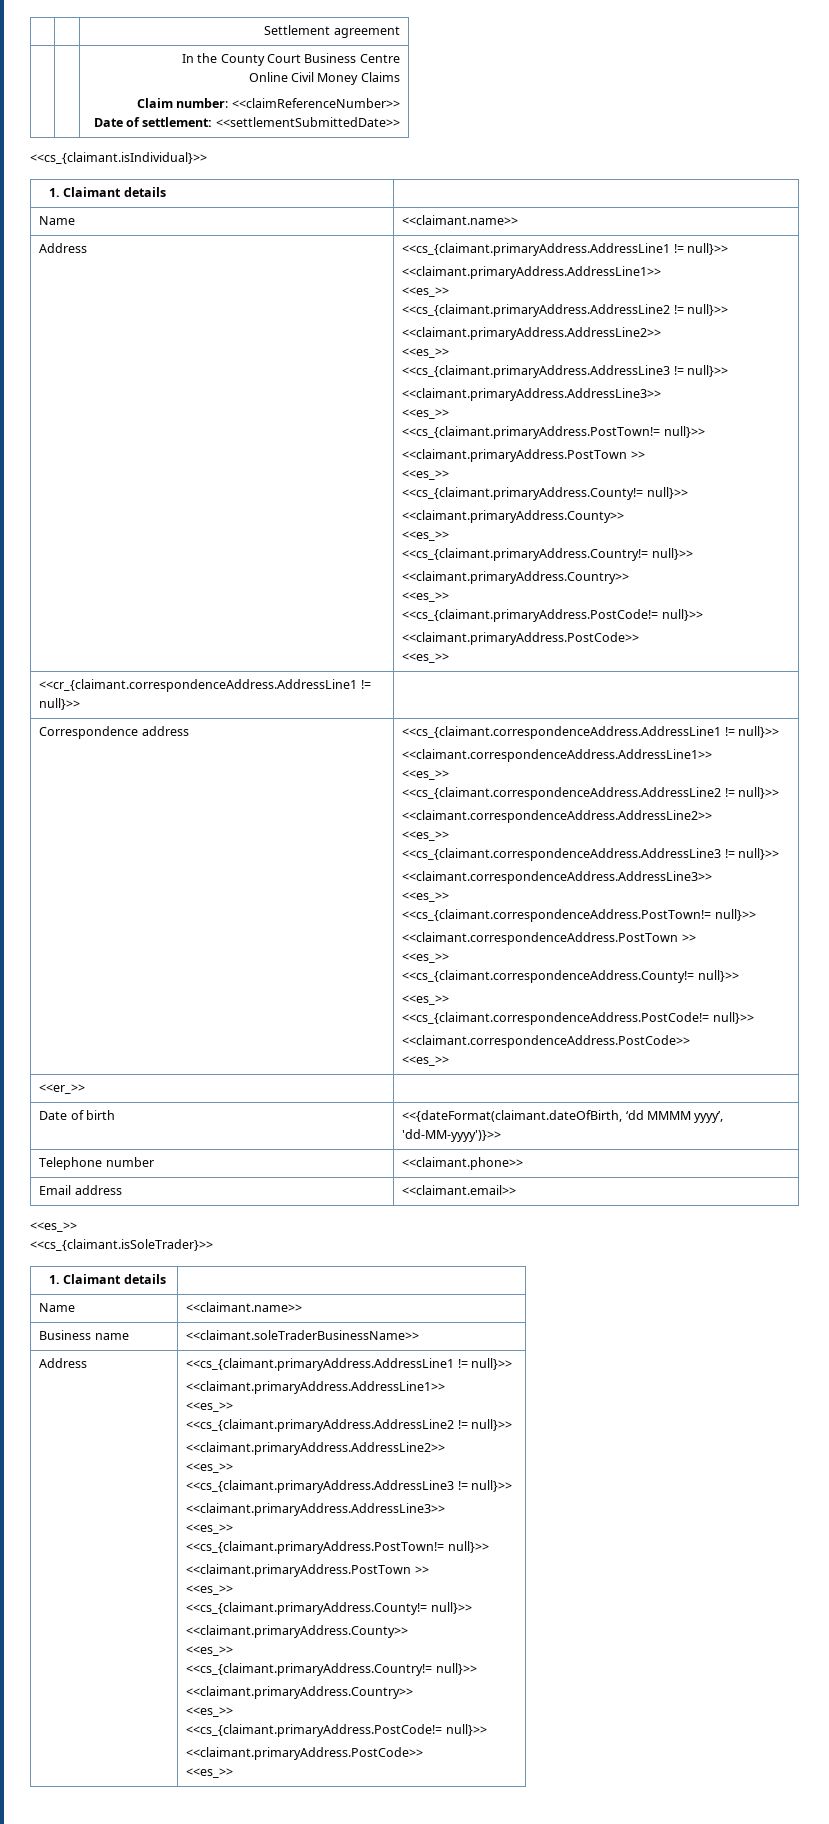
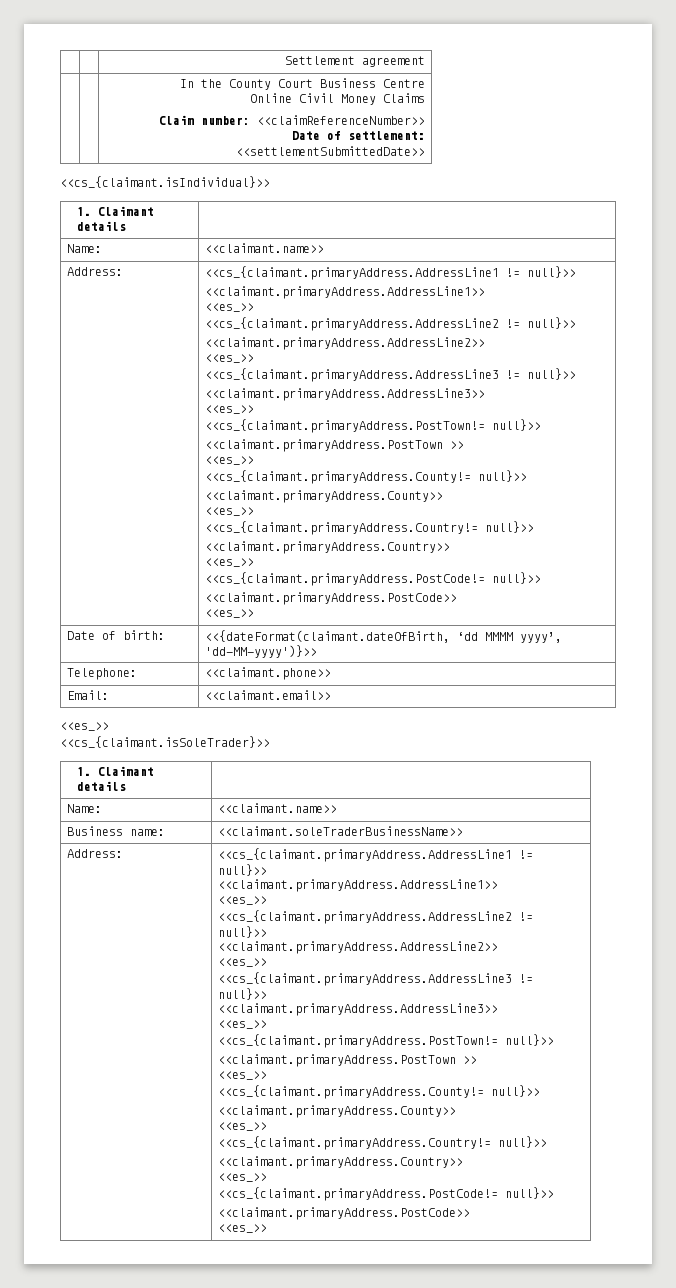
[39,216,76,225] [402,215,519,225] [39,243,88,253] Name | <<claimant.name>> // Address -> [67,244,103,253] [205,243,325,253] [67,267,124,276] Name: | <<claimant.name>> // Address:
[39,679,371,692] [39,698,81,710] [39,726,189,739] [402,726,780,739] [402,749,713,762] [402,770,450,780] [402,787,780,800] [402,810,713,823] [402,831,450,841] [402,848,780,861] [402,871,713,884] [402,892,450,902] [402,909,756,922] [402,932,696,945] [402,953,450,963] [402,970,739,983] [402,995,450,1005] [402,1012,754,1025] [402,1035,691,1048] [402,1056,450,1066] [39,1084,86,1094] [39,1110,116,1120] // <<cr_{claimant.correspondenceAddress.AddressLine1 != null}>> | // Correspondence address | <<cs_{claimant.correspondenceAddress.AddressLine1 != null}>> // <<claimant.correspondenceAddress.AddressLine1>> // <<es_>> // <<cs_{claimant.correspondenceAddress.AddressLine2 != null}>> // <<claimant.correspondenceAddress.AddressLine2>> // <<es_>> // <<cs_{claimant.correspondenceAddress.AddressLine3 != null}>> // <<claimant.correspondenceAddress.AddressLine3>> // <<es_>> // <<cs_{claimant.correspondenceAddress.PostTown!= null}>> // <<claimant.correspondenceAddress.PostTown >> // <<es_>> // <<cs_{claimant.correspondenceAddress.County!= null}>> // <<es_>> // <<cs_{claimant.correspondenceAddress.PostCode!= null}>> // <<claimant.correspondenceAddress.PostCode>> // <<es_>> // <<er_>> | // Date of birth -> [67,630,166,640] // Date of birth:
[39,1157,154,1170] Telephone number -> [67,668,138,680] Telephone:
[39,1185,122,1195] Email address -> [67,690,110,700] Email:
[39,1303,76,1312] Name -> [67,804,103,813] Name:
[94,1333,129,1340] name -> [130,829,166,836] name:
[39,1358,88,1368] Address -> [67,849,124,858] Address:

